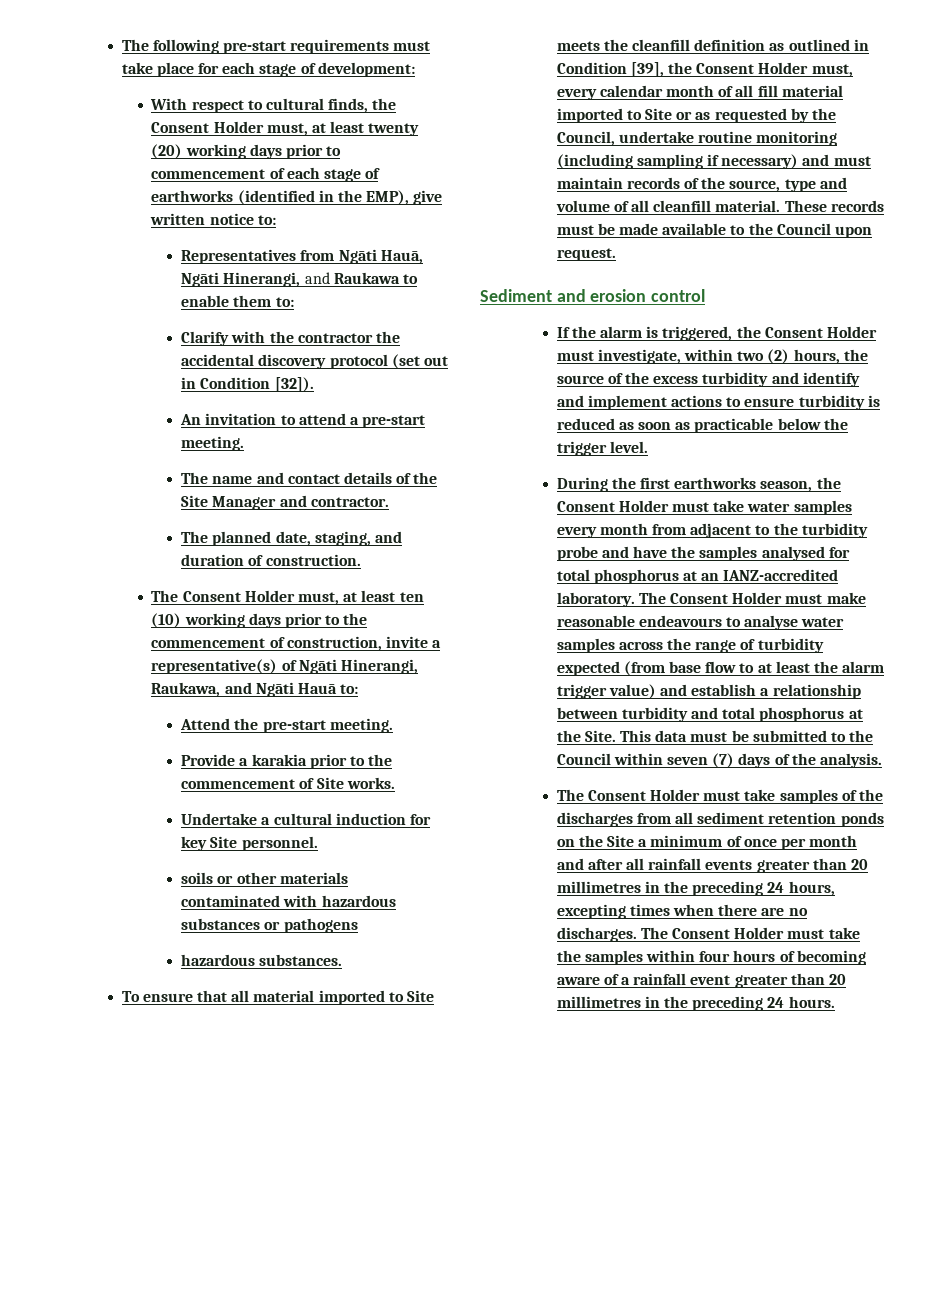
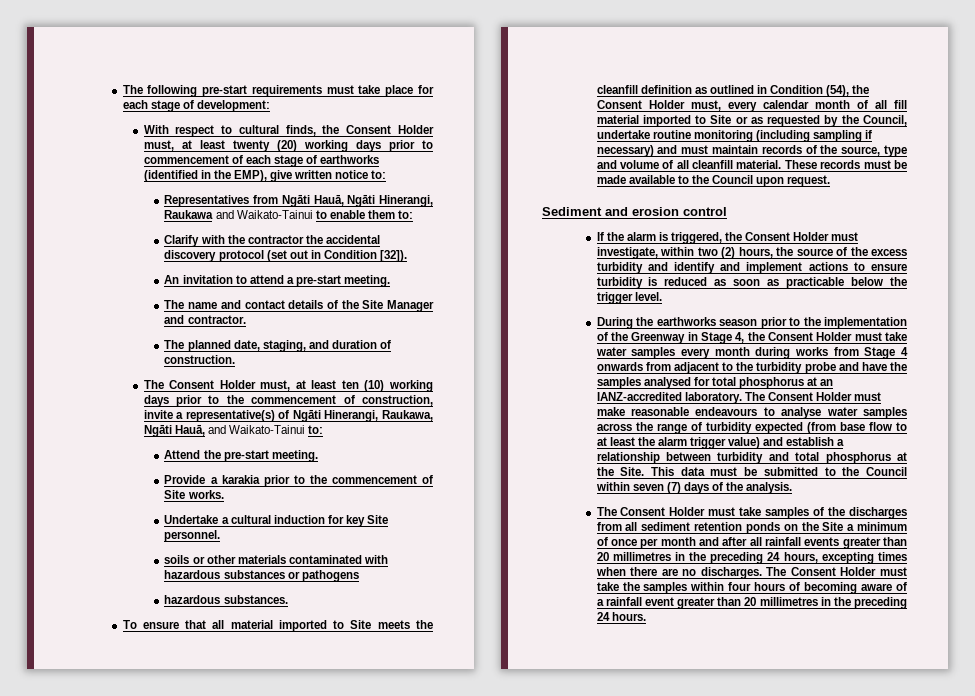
[304,272,400,284] and Raukawa -> [164,210,313,219] Raukawa and Waikato-Tainui
[224,682,338,697] and Ngāti Hauā -> [143,424,305,437] Ngāti Hauā, and Waikato-Tainui
[630,62,664,77] [39], -> [826,85,850,97] (54),
[640,477,813,492] first earthworks season, -> [656,317,907,329] [596,332,745,344] earthworks season prior to the implementation of the Greenway in Stage 4,
(648, 529) none -> [755,347,908,359] [596,362,643,371] during works from Stage 4 onwards

